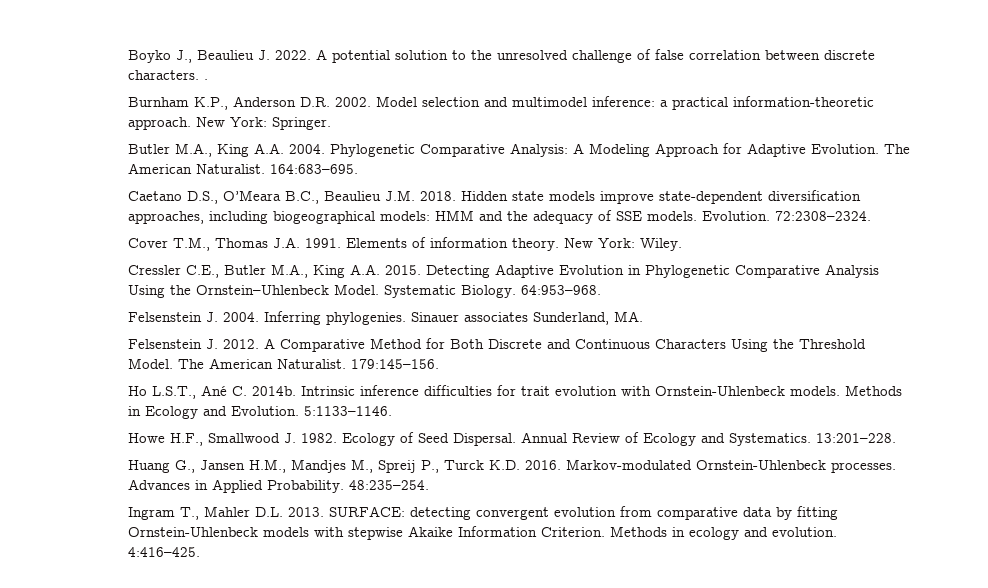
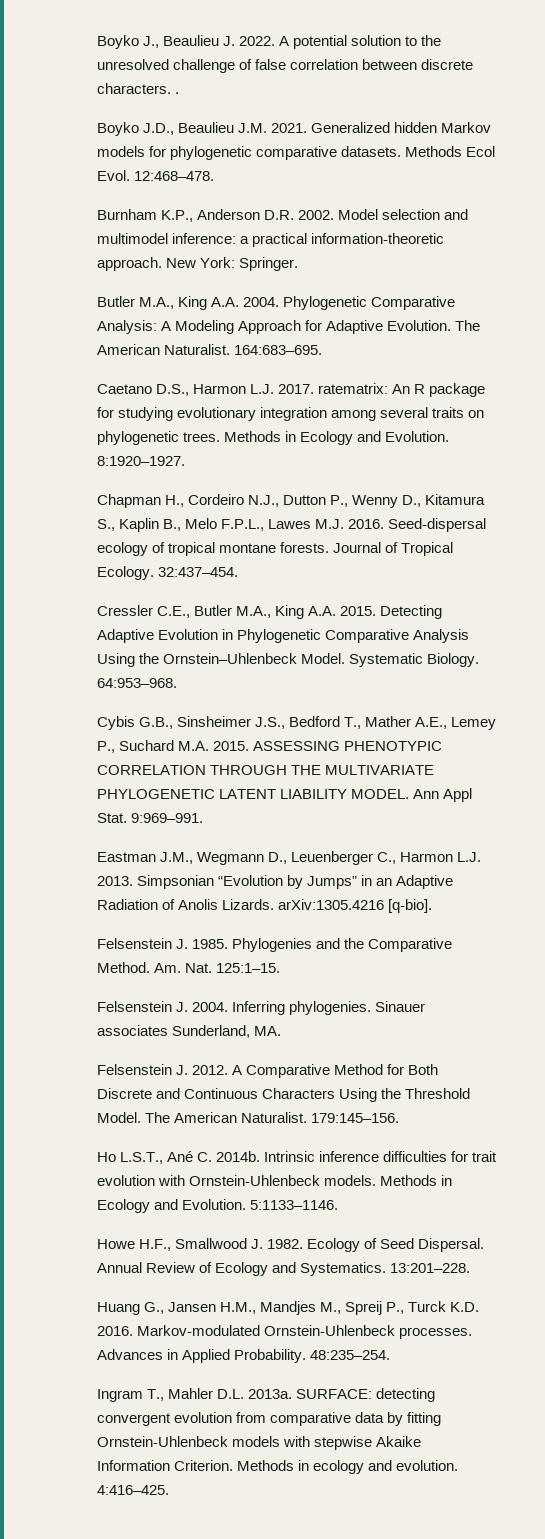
(209, 79) none -> [96,122,492,136] [96,146,496,160] [96,170,214,181] // Boyko J.D., Beaulieu J.M. 2021. Generalized hidden Markov models for phylogenetic comparative datasets. Methods Ecol Evol. 12:468–478.
[223,190,862,204] [128,210,872,224] [128,237,683,251] O’Meara B.C., Beaulieu J.M. 2018. Hidden state models improve state-dependent diversification approaches, including biogeographical models: HMM and the adequacy of SSE models. Evolution. 72:2308–2324. // Cover T.M., Thomas J.A. 1991. Elements of information theory. New York: Wiley. -> [192,383,486,397] [96,407,485,421] [96,431,450,445] [96,456,185,466] [96,494,486,508] [96,518,487,532] [96,542,454,556] [96,566,238,580] Harmon L.J. 2017. ratematrix: An R package for studying evolutionary integration among several traits on phylogenetic trees. Methods in Ecology and Evolution. 8:1920–1927. // Chapman H., Cordeiro N.J., Dutton P., Wenny D., Kitamura S., Kaplin B., Melo F.P.L., Lawes M.J. 2016. Seed-dispersal ecology of tropical montane forests. Journal of Tropical Ecology. 32:437–454.
(602, 290) none -> [96,716,497,730] [96,740,443,753] [96,765,434,775] [96,788,473,802] [96,813,203,823] [96,851,482,865] [96,875,454,889] [96,899,433,913] [96,938,453,952] [96,962,280,973] // Cybis G.B., Sinsheimer J.S., Bedford T., Mather A.E., Lemey P., Suchard M.A. 2015. ASSESSING PHENOTYPIC CORRELATION THROUGH THE MULTIVARIATE PHYLOGENETIC LATENT LIABILITY MODEL. Ann Appl Stat. 9:969–991. // Eastman J.M., Wegmann D., Leuenberger C., Harmon L.J. 2013. Simpsonian “Evolution by Jumps” in an Adaptive Radiation of Anolis Lizards. arXiv:1305.4216 [q-bio]. // Felsenstein J. 1985. Phylogenies and the Comparative Method. Am. Nat. 125:1–15.
[288,507,325,517] 2013. -> [248,1389,293,1399] 2013a.

